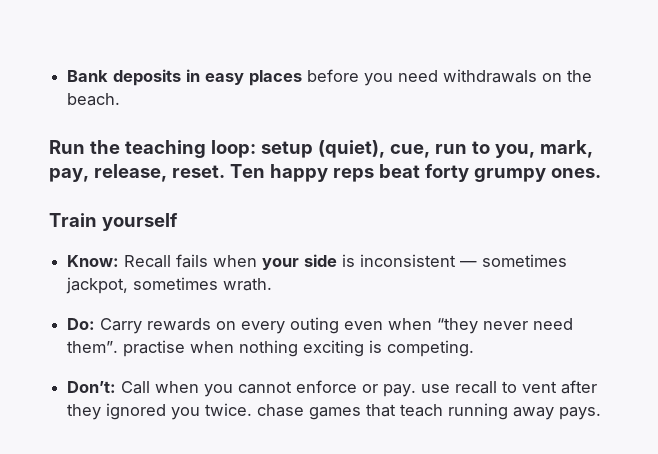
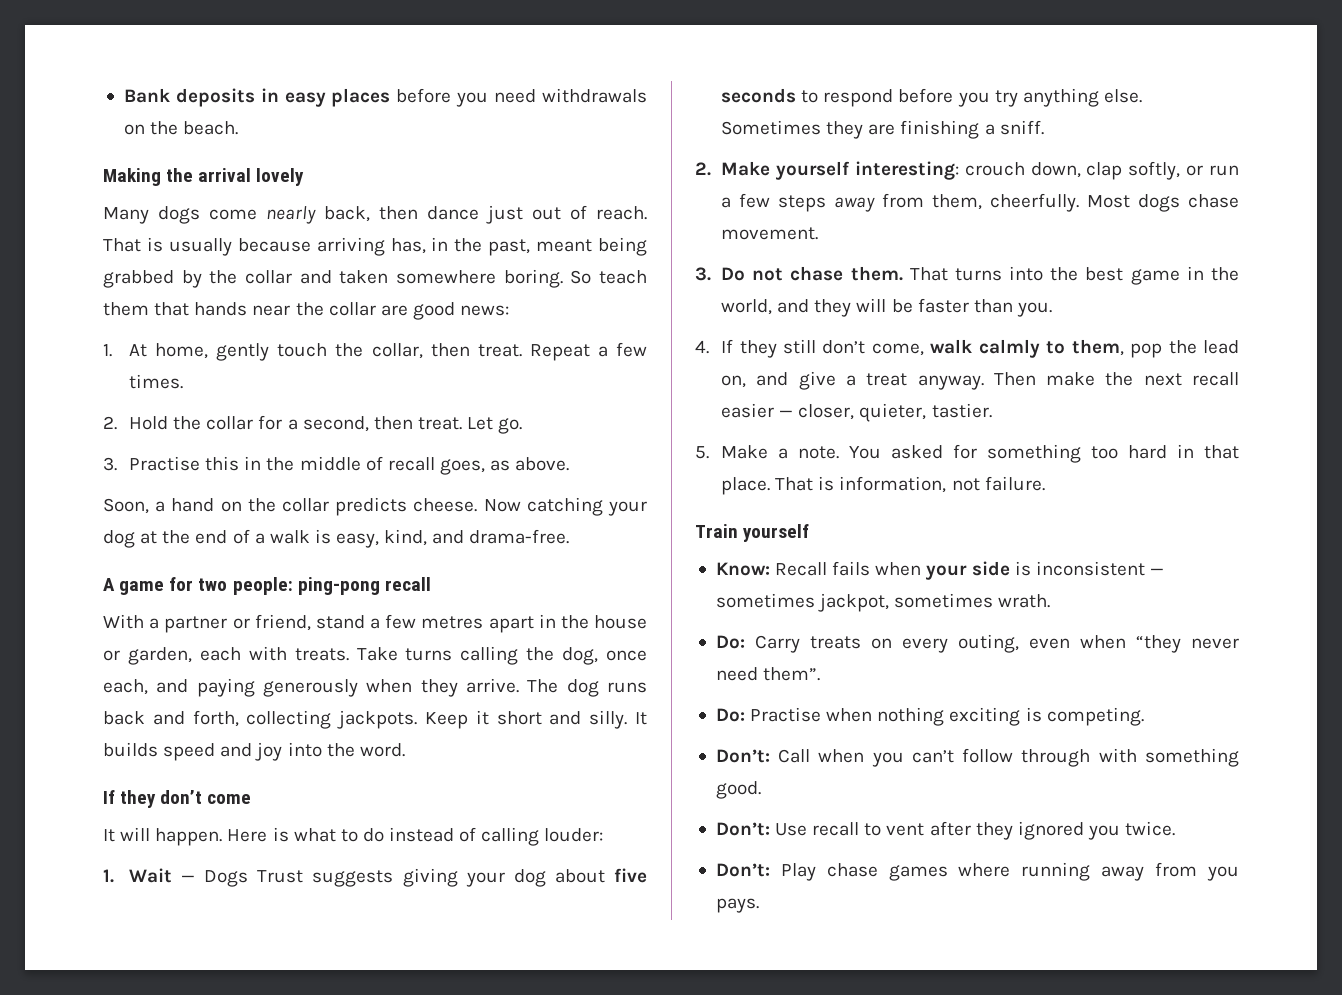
[49,140,593,158] [49,164,601,182] Run the teaching loop: setup (quiet), cue, run to you, mark, pay, release, reset. Ten happy reps beat forty grumpy ones. -> [103,168,305,186] [103,205,647,224] [103,237,647,256] [103,269,648,288] [103,302,510,320] [103,342,647,361] [129,374,184,389] [103,415,523,434] [103,456,570,475] [103,497,647,516] [103,529,570,548] [103,577,431,595] [103,614,648,633] [103,646,647,665] [103,678,647,697] [103,710,647,729] [103,742,405,761] [103,790,252,808] [103,827,604,846] [103,868,647,887] [721,88,1142,107] [721,120,1044,139] [695,161,1239,180] [721,193,1239,212] [721,227,819,240] [695,266,1239,285] [721,298,1052,317] [695,339,1239,358] [721,371,1239,390] [721,403,992,422] [695,444,1239,463] [721,476,1045,495] Making the arrival lovely // Many dogs come nearly back, then dance just out of reach. That is usually because arriving has, in the past, meant being grabbed by the collar and taken somewhere boring. So teach them that hands near the collar are good news: // 1. At home, gently touch the collar, then treat. Repeat a few times. // 2. Hold the collar for a second, then treat. Let go. // 3. Practise this in the middle of recall goes, as above. // Soon, a hand on the collar predicts cheese. Now catching your dog at the end of a walk is easy, kind, and drama-free. // A game for two people: ping-pong recall // With a partner or friend, stand a few metres apart in the house or garden, each with treats. Take turns calling the dog, once each, and paying generously when they arrive. The dog runs back and forth, collecting jackpots. Keep it short and silly. It builds speed and joy into the word. // If they don’t come // It will happen. Here is what to do instead of calling louder: // 1. Wait — Dogs Trust suggests giving your dog about five seconds to respond before you try anything else. Sometimes they are finishing a sniff. // 2. Make yourself interesting: crouch down, clap softly, or run a few steps away from them, cheerfully. Most dogs chase movement. // 3. Do not chase them. That turns into the best game in the world, and they will be faster than you. // 4. If they still don’t come, walk calmly to them, pop the lead on, and give a treat anyway. Then make the next recall easier — closer, quieter, tastier. // 5. Make a note. You asked for something too hard in that place. That is information, not failure.
[147,318,212,331] rewards -> [809,636,861,649] treats
[290,317,340,334] outing -> [957,634,1019,653] outing,
[123,340,186,357] practise -> [715,707,822,722] // Do: Practise
[238,380,451,397] cannot enforce or pay. use -> [911,748,1239,767] [715,781,761,799] [715,822,808,836] can’t follow through with something good. // Don’t: Use
[257,403,555,420] chase games that teach running away -> [715,862,1239,881] // Don’t: Play chase games where running away from you

